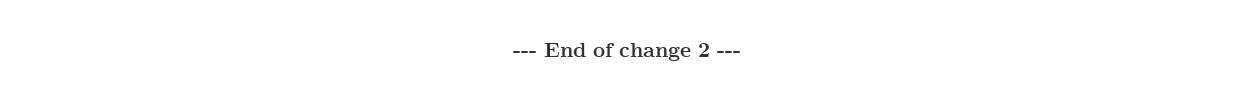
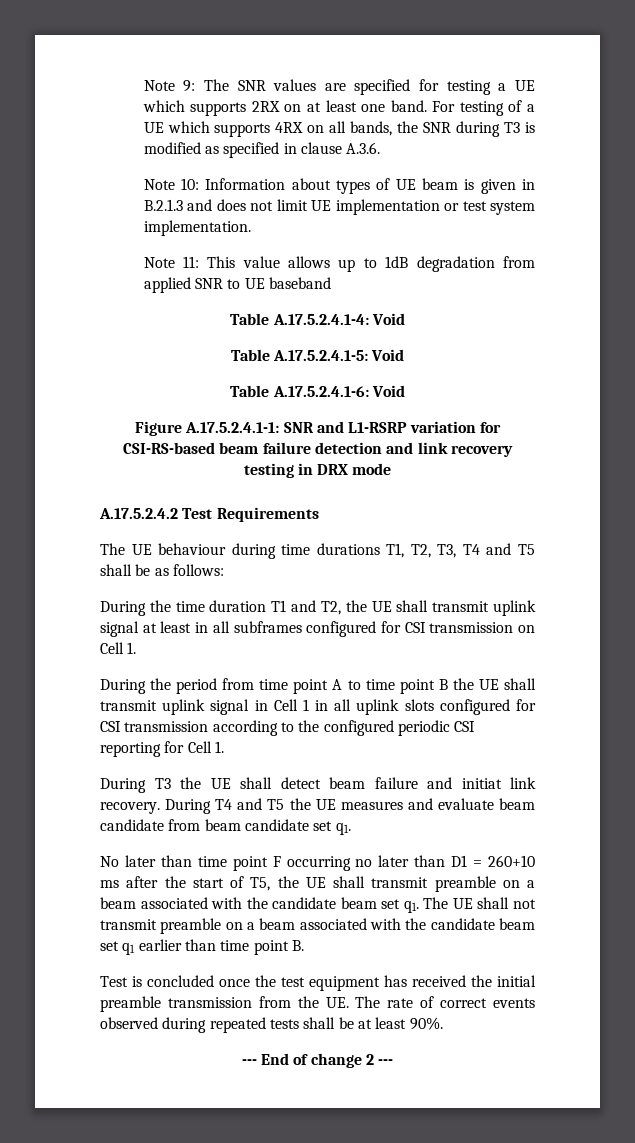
(513, 54) none -> [143,79,535,95] [142,100,535,116] [143,121,535,137] [143,142,381,158] [143,178,536,194] [143,199,535,215] [143,220,251,236] [143,256,535,272] [143,277,331,293] [230,313,405,325] [230,349,405,361] [230,385,405,397] [135,421,501,436] [123,442,513,457] [243,463,392,478] [99,507,319,522] [100,543,536,559] [100,564,224,576] [100,600,536,616] [100,621,535,637] [100,642,137,654] [100,678,536,694] [100,699,536,715] [100,720,476,736] [100,741,224,757] [100,777,536,793] [100,798,535,814] [100,819,351,835] [100,855,535,871] [100,876,535,892] [100,897,537,913] [100,918,535,934] [100,939,304,955] [100,975,536,991] [100,996,536,1012] [100,1017,443,1033] Note 9: The SNR values are specified for testing a UE which supports 2RX on at least one band. For testing of a UE which supports 4RX on all bands, the SNR during T3 is modified as specified in clause A.3.6. // Note 10: Information about types of UE beam is given in B.2.1.3 and does not limit UE implementation or test system implementation. // Note 11: This value allows up to 1dB degradation from applied SNR to UE baseband // Table A.17.5.2.4.1-4: Void // Table A.17.5.2.4.1-5: Void // Table A.17.5.2.4.1-6: Void // Figure A.17.5.2.4.1-1: SNR and L1-RSRP variation for CSI-RS-based beam failure detection and link recovery testing in DRX mode // A.17.5.2.4.2 Test Requirements // The UE behaviour during time durations T1, T2, T3, T4 and T5 shall be as follows: // During the time duration T1 and T2, the UE shall transmit uplink signal at least in all subframes configured for CSI transmission on Cell 1. // During the period from time point A to time point B the UE shall transmit uplink signal in Cell 1 in all uplink slots configured for CSI transmission according to the configured periodic CSI reporting for Cell 1. // During T3 the UE shall detect beam failure and initiat link recovery. During T4 and T5 the UE measures and evaluate beam candidate from beam candidate set q1. // No later than time point F occurring no later than D1 = 260+10 ms after the start of T5, the UE shall transmit preamble on a beam associated with the candidate beam set q1. The UE shall not transmit preamble on a beam associated with the candidate beam set q1 earlier than time point B. // Test is concluded once the test equipment has received the initial preamble transmission from the UE. The rate of correct events observed during repeated tests shall be at least 90%. //

